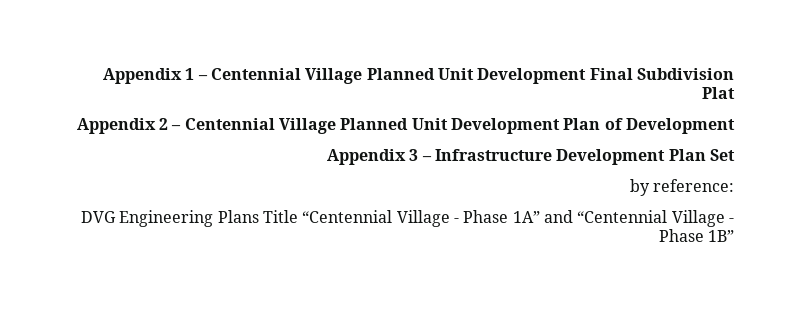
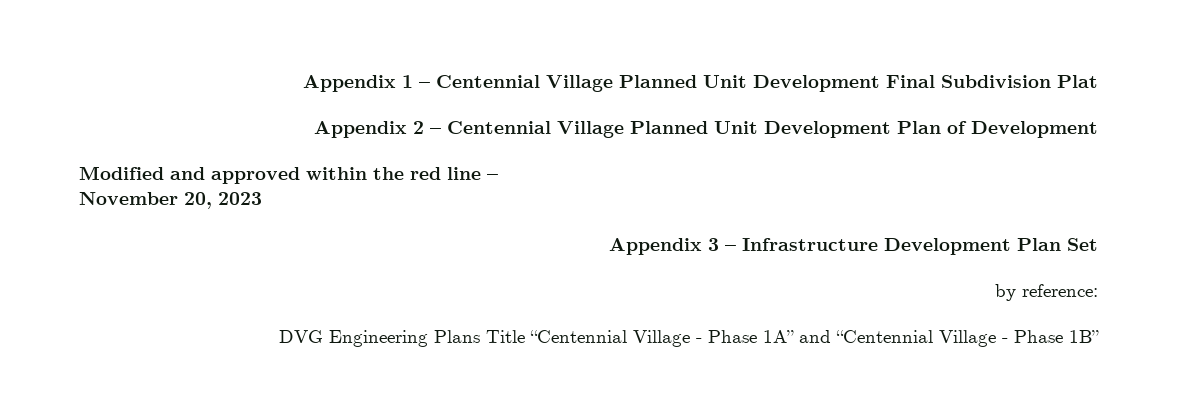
(736, 126) none -> [79,166,498,184] [79,192,262,209] // Modified and approved within the red line – // November 20, 2023

